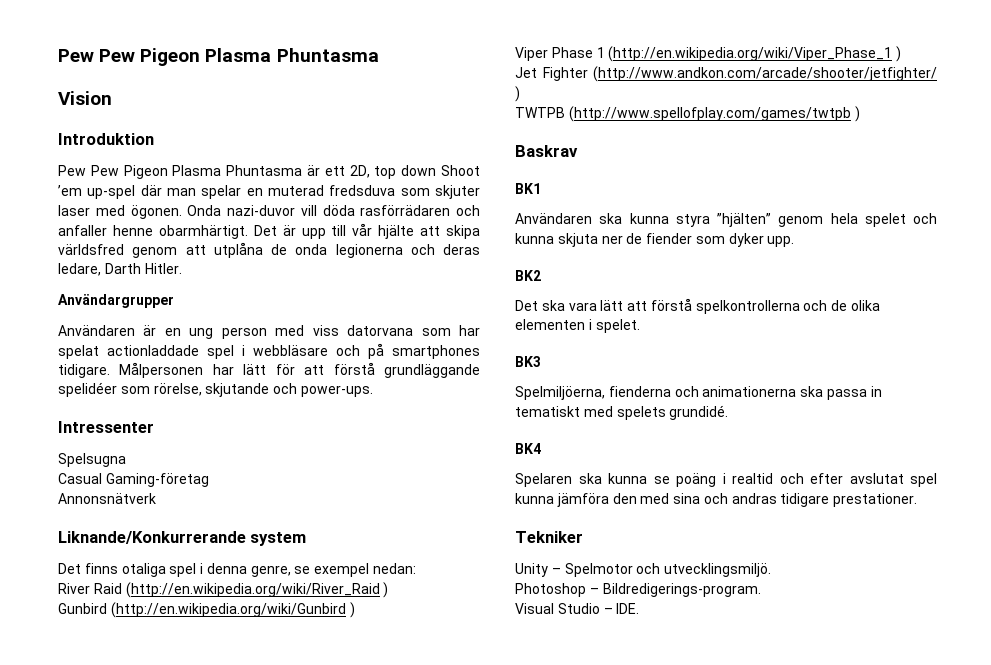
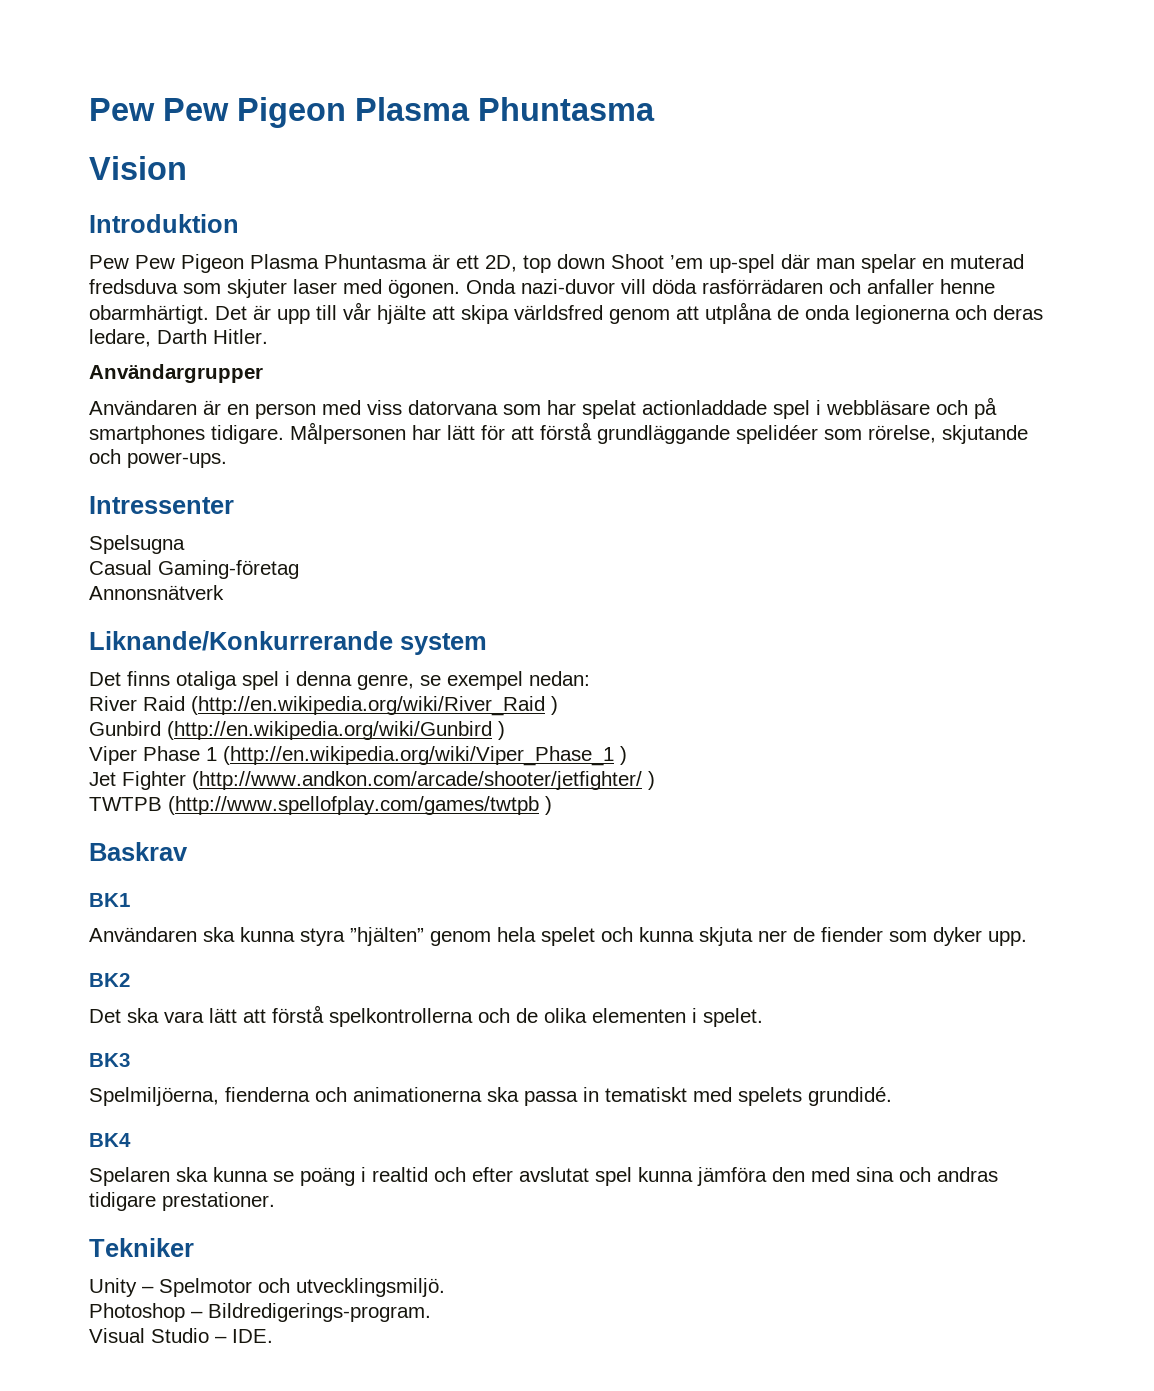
[189,328,214,339] ung -> (249, 409) none

